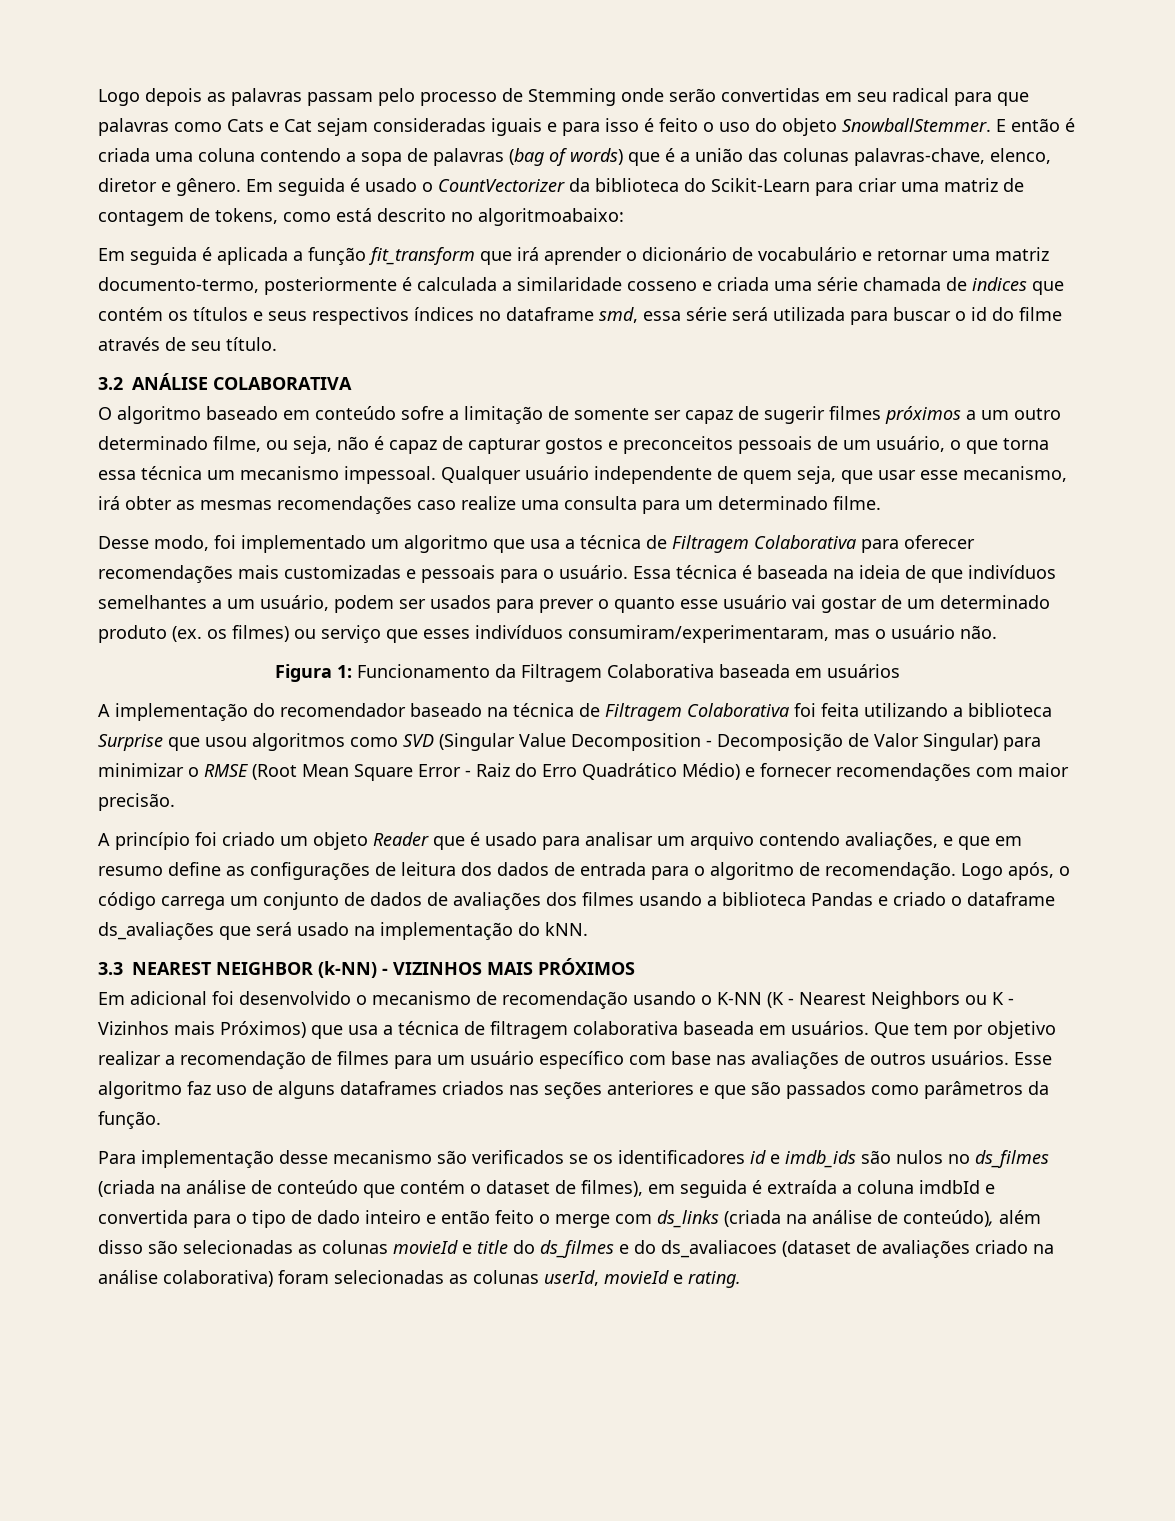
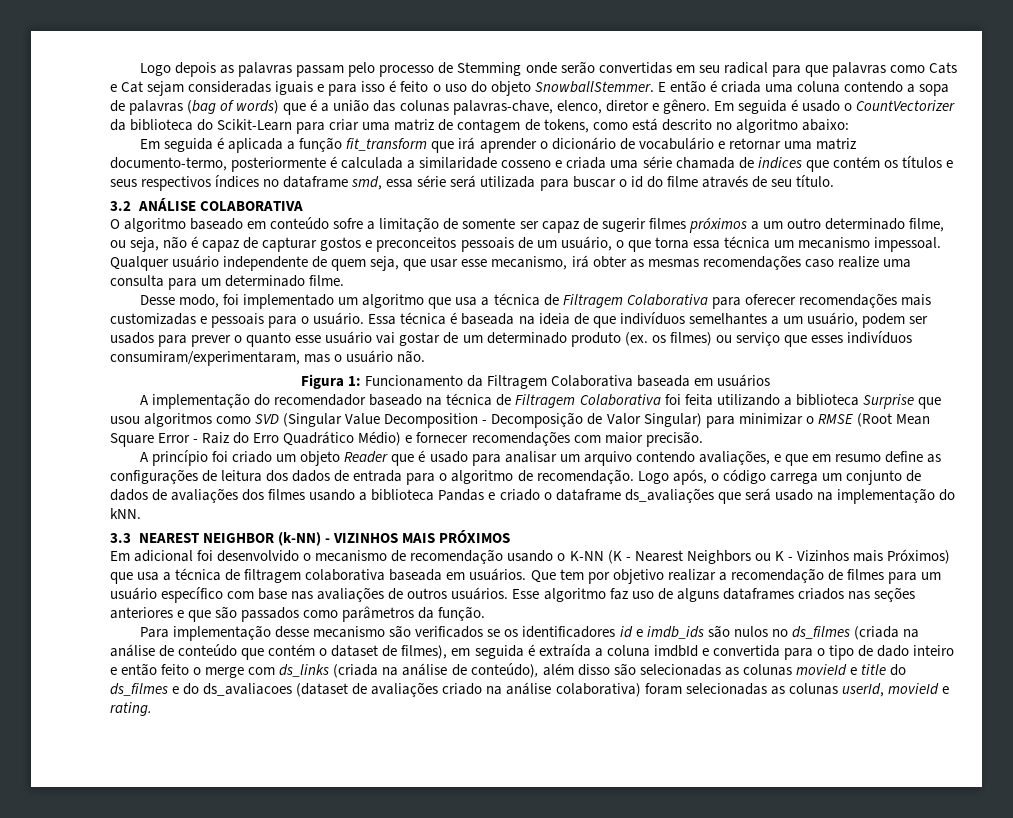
[478,208,624,226] algoritmoabaixo: -> [735,119,849,133] algoritmo abaixo:

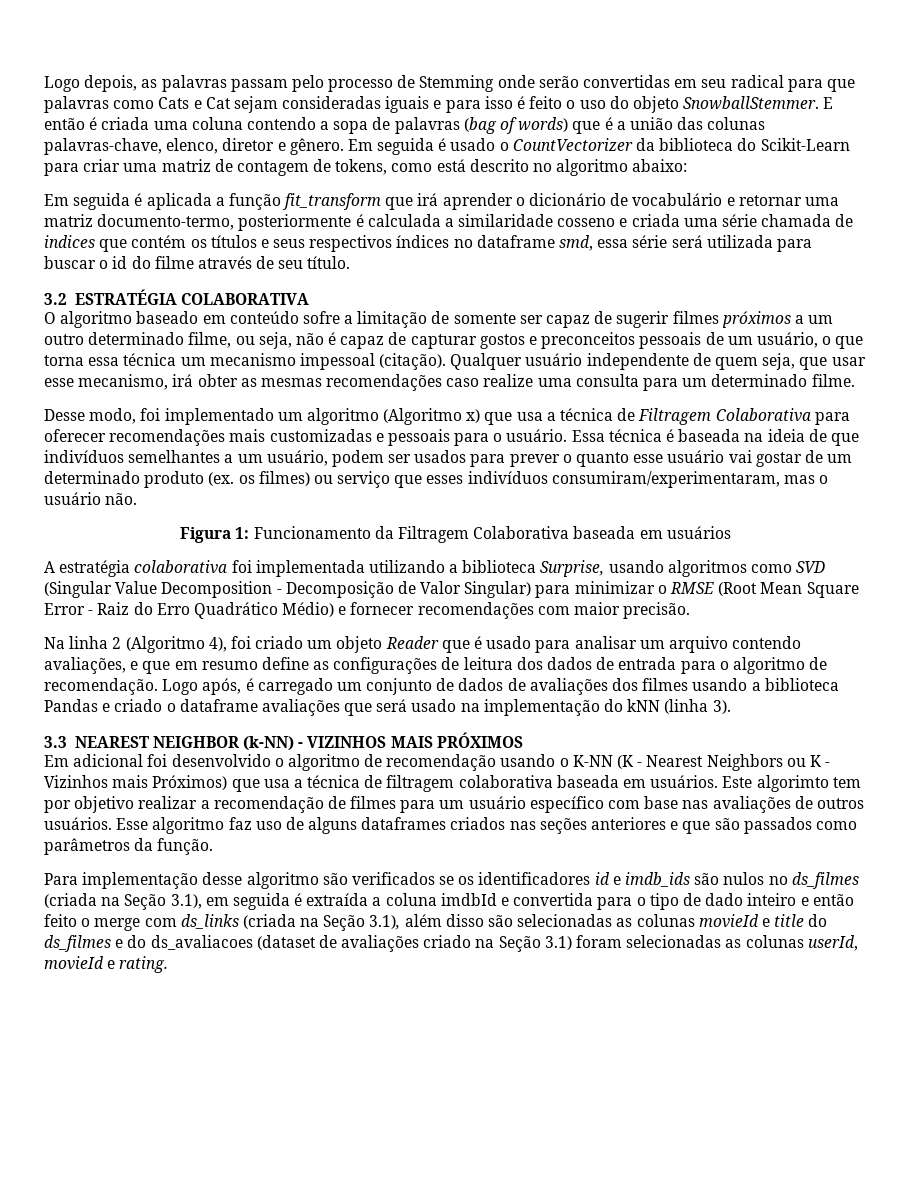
[140,62,217,77] Logo depois -> [44,75,138,92] Logo depois,
[137,198,196,211] ANÁLISE -> [74,289,177,305] ESTRATÉGIA
[874,237,942,252] impessoal. -> [299,353,447,370] impessoal (citação).
(425, 301) none -> [383,408,481,425] (Algoritmo x)
[152,393,941,409] [110,416,140,424] implementação do recomendador baseado na técnica de Filtragem Colaborativa foi feita utilizando a biblioteca Surprise que usou -> [59,560,664,577] estratégia colaborativa foi implementada utilizando a biblioteca Surprise, usando
[140,450,209,466] A princípio -> [44,636,227,653] Na linha 2 (Algoritmo 4),
[710,469,818,484] o código carrega -> [245,678,333,695] é carregado
[624,488,714,503] ds_avaliações -> [261,699,340,716] avaliações
[110,508,141,519] kNN. -> [627,699,731,714] kNN (linha 3).
[315,550,388,562] mecanismo -> [287,754,360,771] algoritmo
[530,570,556,583] Que -> [722,775,829,792] Este algorimto
[313,626,386,638] mecanismo -> [246,872,319,889] algoritmo
[110,644,448,660] análise de conteúdo que contém o dataset de filmes), -> [124,894,202,910] Seção 3.1),
[402,663,539,678] análise de conteúdo), -> [323,915,401,931] Seção 3.1),
[506,682,641,697] análise colaborativa) -> [498,936,572,952] Seção 3.1)

